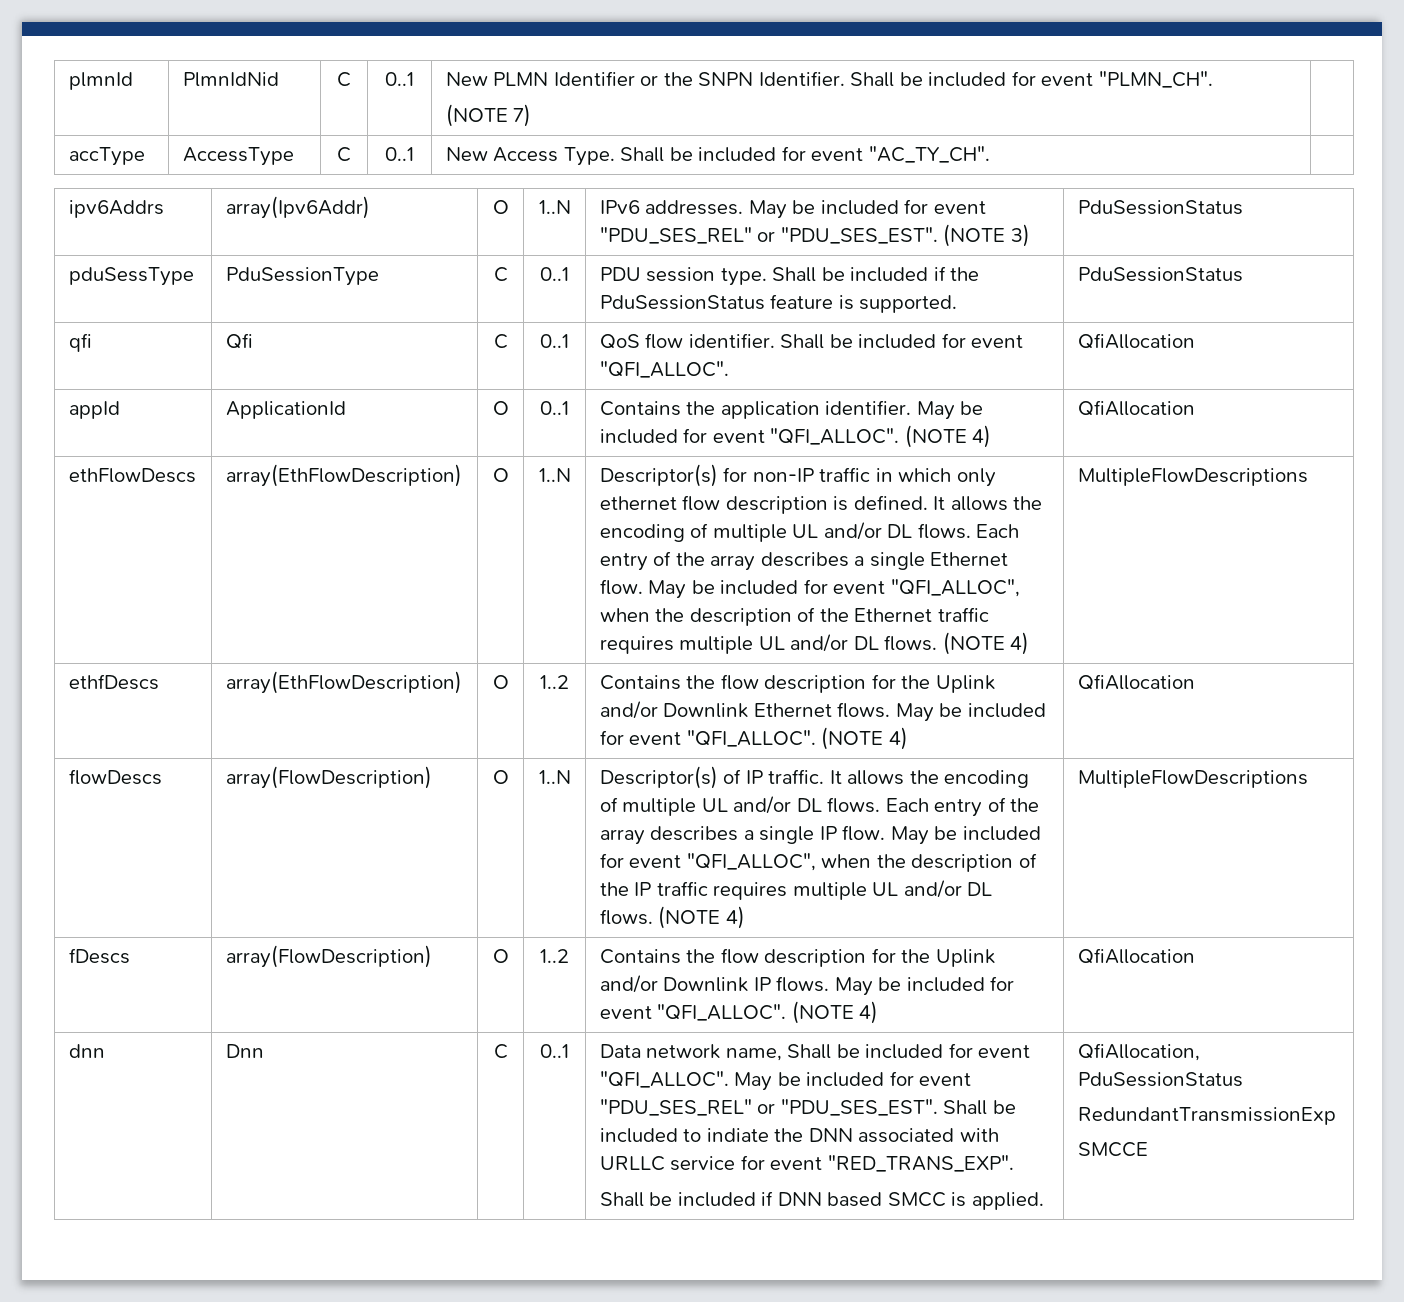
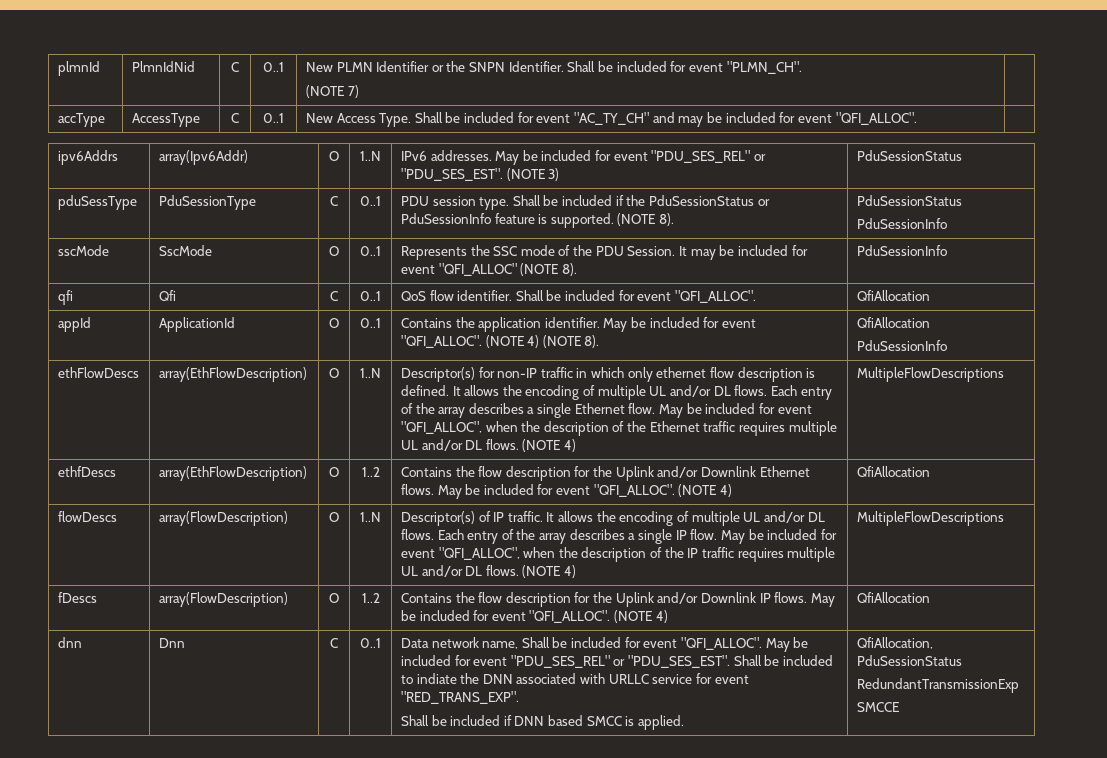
[868,146,990,163] "AC_TY_CH". -> [574,112,917,127] "AC_TY_CH" and may be included for event "QFI_ALLOC".
(765, 302) none -> [757,199,770,206] [400,213,491,224] or PduSessionInfo
[1077,267,1243,282] | PduSessionStatus -> [617,213,675,226] [856,195,962,206] [856,218,947,229] [57,245,109,256] [158,245,212,256] [329,246,339,256] [360,246,381,256] [400,245,808,260] [400,263,577,276] [856,245,947,256] (NOTE 8). | PduSessionStatus // PduSessionInfo // sscMode | SscMode | O | 0..1 | Represents the SSC mode of the PDU Session. It may be included for event "QFI_ALLOC" (NOTE 8). | PduSessionInfo
[1077,400,1195,416] | QfiAllocation -> [542,335,600,348] [856,317,930,328] [856,340,947,351] (NOTE 8). | QfiAllocation // PduSessionInfo

